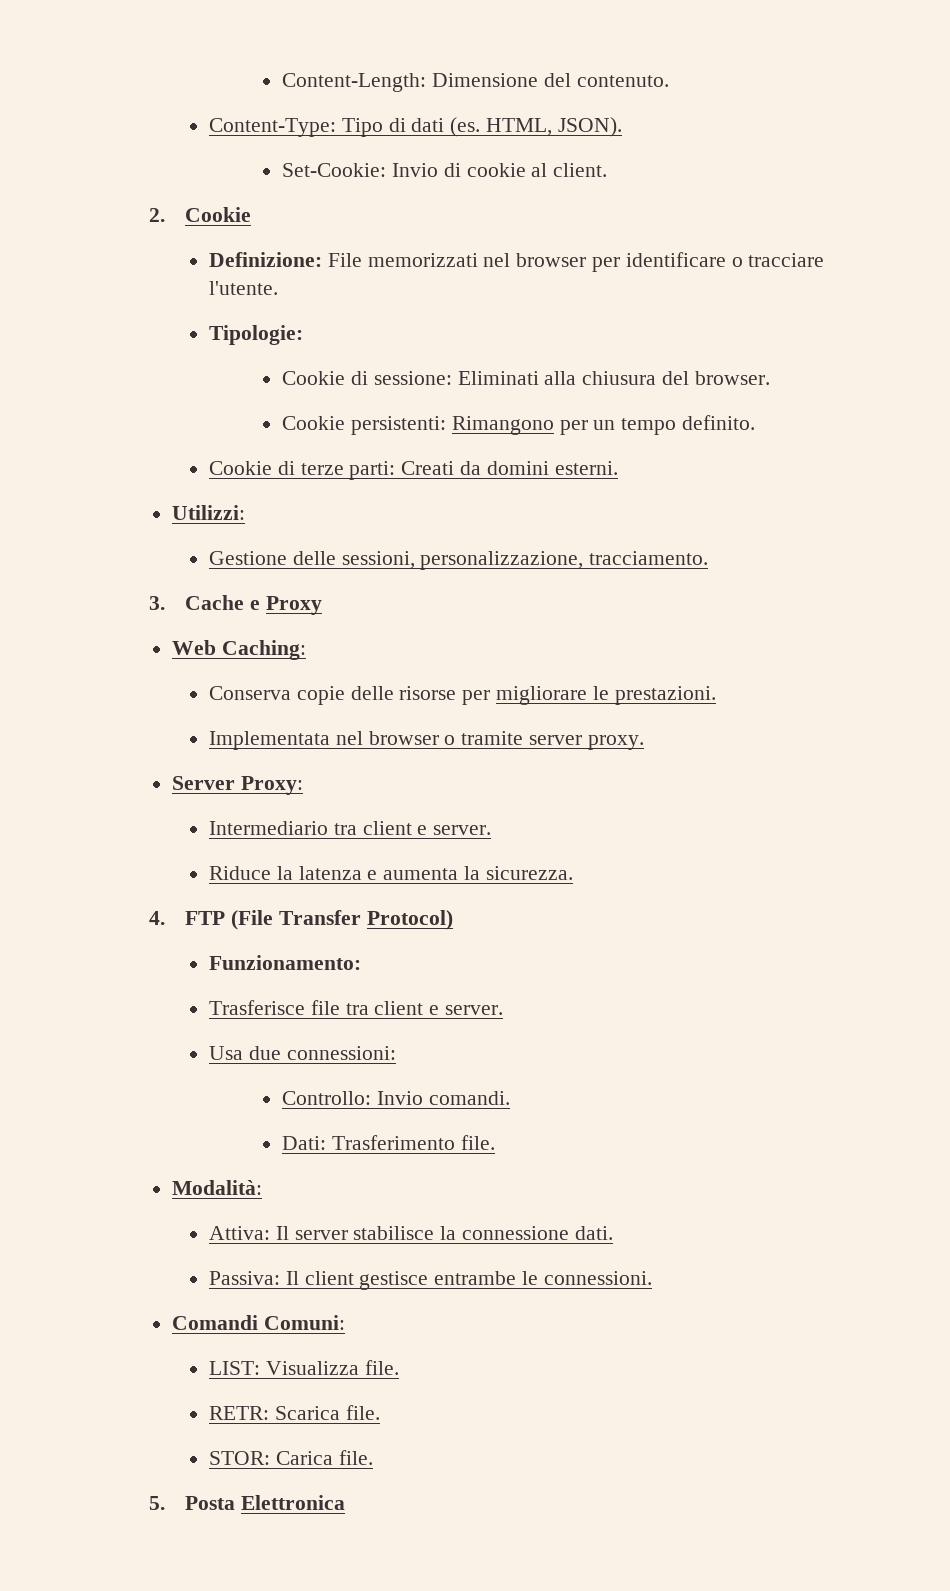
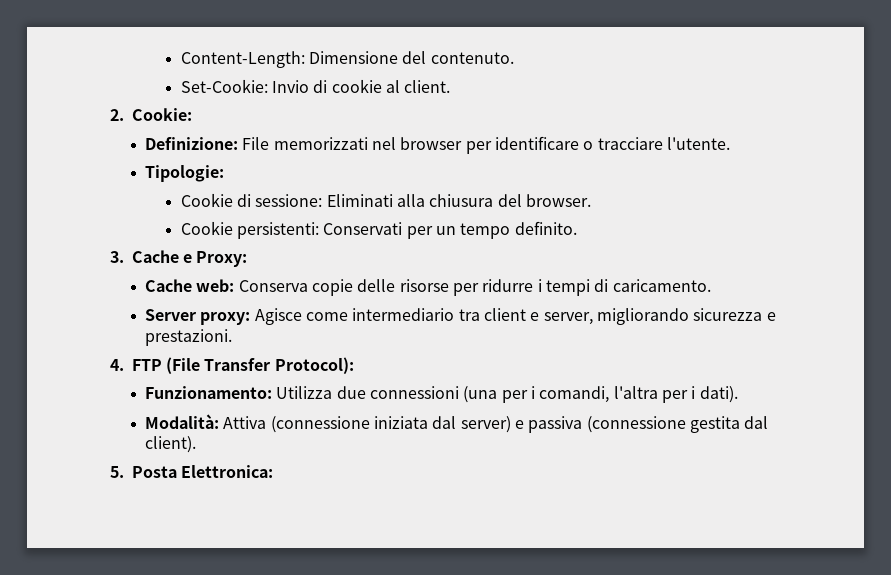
[208,117,622,137] // Content-Type: Tipo di dati (es. HTML, JSON). -> (514, 58) none
[185,207,252,222] Cookie -> [131,108,192,121] Cookie:
[451,416,554,435] Rimangono -> [323,222,403,235] Conservati
[208,461,618,480] [172,505,246,520] [208,551,709,570] // Cookie di terze parti: Creati da domini esterni. // Utilizzi: // Gestione delle sessioni, personalizzazione, tracciamento. -> (577, 228) none
[265,596,322,615] [172,640,307,660] Proxy // Web Caching: // -> [196,251,248,267] [145,279,235,292] Proxy: // Cache web:
[495,686,716,705] [208,731,644,750] [172,776,304,795] [208,821,492,835] [208,866,573,880] migliorare le prestazioni. // Implementata nel browser o tramite server proxy. // Server Proxy: // Intermediario tra client e server. // Riduce la latenza e aumenta la sicurezza. -> [482,279,711,296] [145,308,776,325] [145,329,233,346] ridurre i tempi di caricamento. // Server proxy: Agisce come intermediario tra client e server, migliorando sicurezza e prestazioni.
[366,910,453,930] Protocol) -> [274,357,354,374] Protocol):
[208,1000,503,1015] [208,1046,396,1060] [282,1091,510,1105] [282,1135,495,1150] [172,1180,263,1195] [208,1226,613,1240] [208,1271,652,1290] [172,1315,346,1330] [208,1360,399,1375] [208,1405,380,1420] [208,1450,373,1465] // Trasferisce file tra client e server. // Usa due connessioni: // Controllo: Invio comandi. // Dati: Trasferimento file. // Modalità: // Attiva: Il server stabilisce la connessione dati. // Passiva: Il client gestisce entrambe le connessioni. // Comandi Comuni: // LIST: Visualizza file. // RETR: Scarica file. // STOR: Carica file. -> [276,386,738,403] [145,414,769,433] [145,436,197,453] Utilizza due connessioni (una per i comandi, l'altra per i dati). // Modalità: Attiva (connessione iniziata dal server) e passiva (connessione gestita dal client).
[241,1495,346,1510] Elettronica -> [181,465,274,478] Elettronica:

